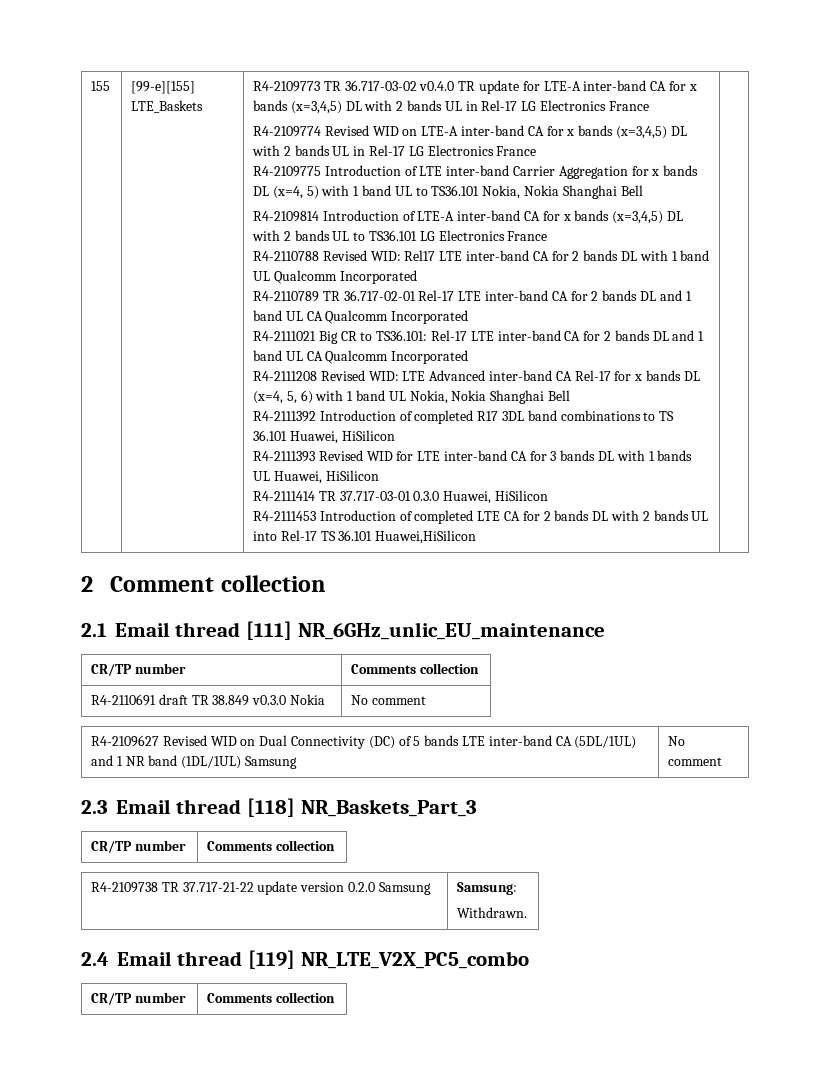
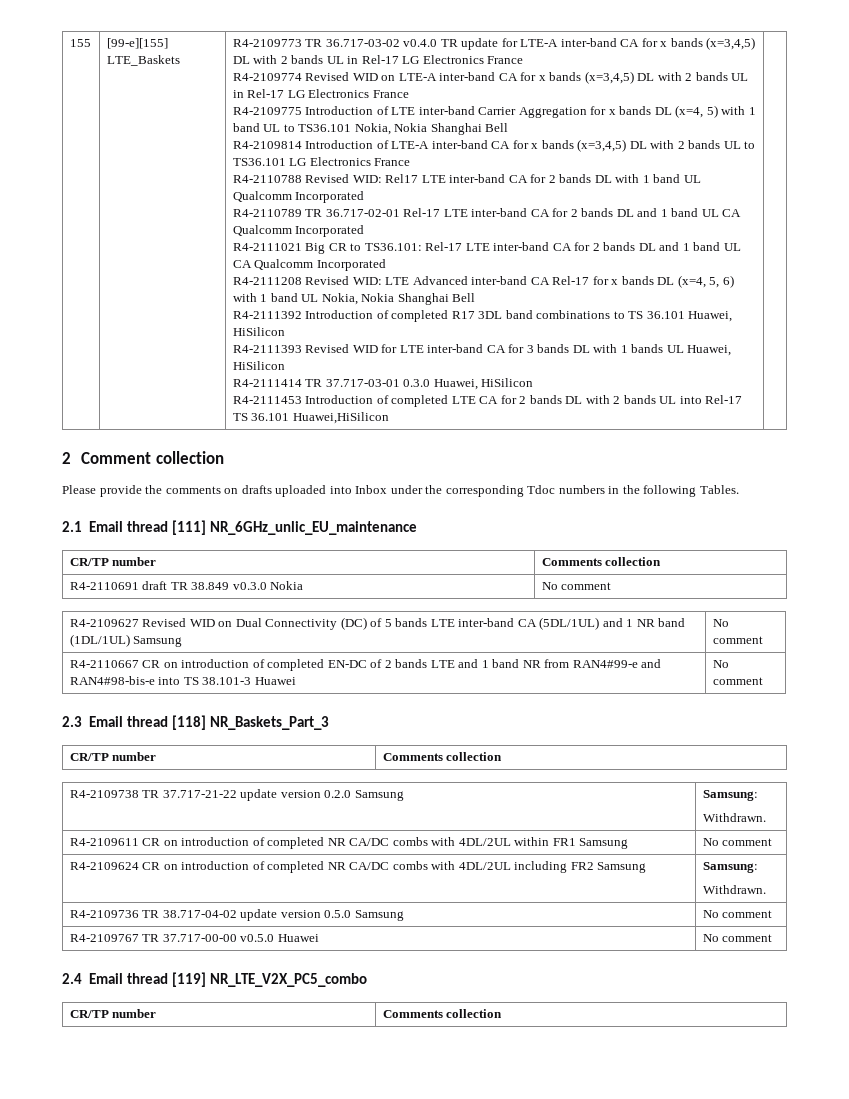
(326, 583) none -> [62,485,739,497] // Please provide the comments on drafts uploaded into Inbox under the corresponding Tdoc numbers in the following Tables.
(723, 761) none -> [69,659,662,671] [69,676,296,685] [712,660,729,668] [712,677,763,685] // R4-2110667 CR on introduction of completed EN-DC of 2 bands LTE and 1 band NR from RAN4#99-e and RAN4#98-bis-e into TS 38.101-3 Huawei | No comment
(528, 912) none -> [69,837,629,849] [702,838,773,846] [69,861,647,873] [702,862,758,873] [702,885,766,894] [69,909,404,921] [702,910,773,918] [69,934,319,942] [702,934,773,942] // R4-2109611 CR on introduction of completed NR CA/DC combs with 4DL/2UL within FR1 Samsung | No comment // R4-2109624 CR on introduction of completed NR CA/DC combs with 4DL/2UL including FR2 Samsung | Samsung: // Withdrawn. // R4-2109736 TR 38.717-04-02 update version 0.5.0 Samsung | No comment // R4-2109767 TR 37.717-00-00 v0.5.0 Huawei | No comment

